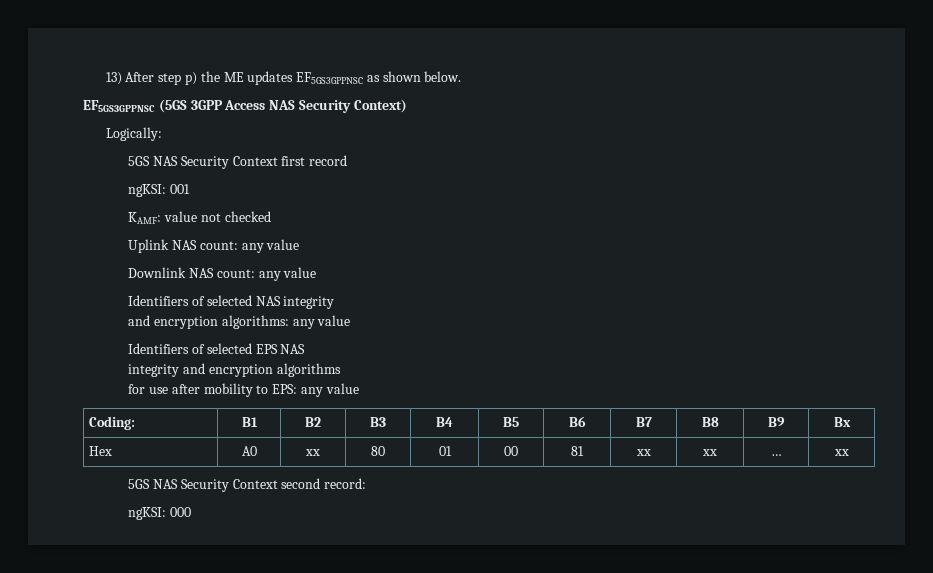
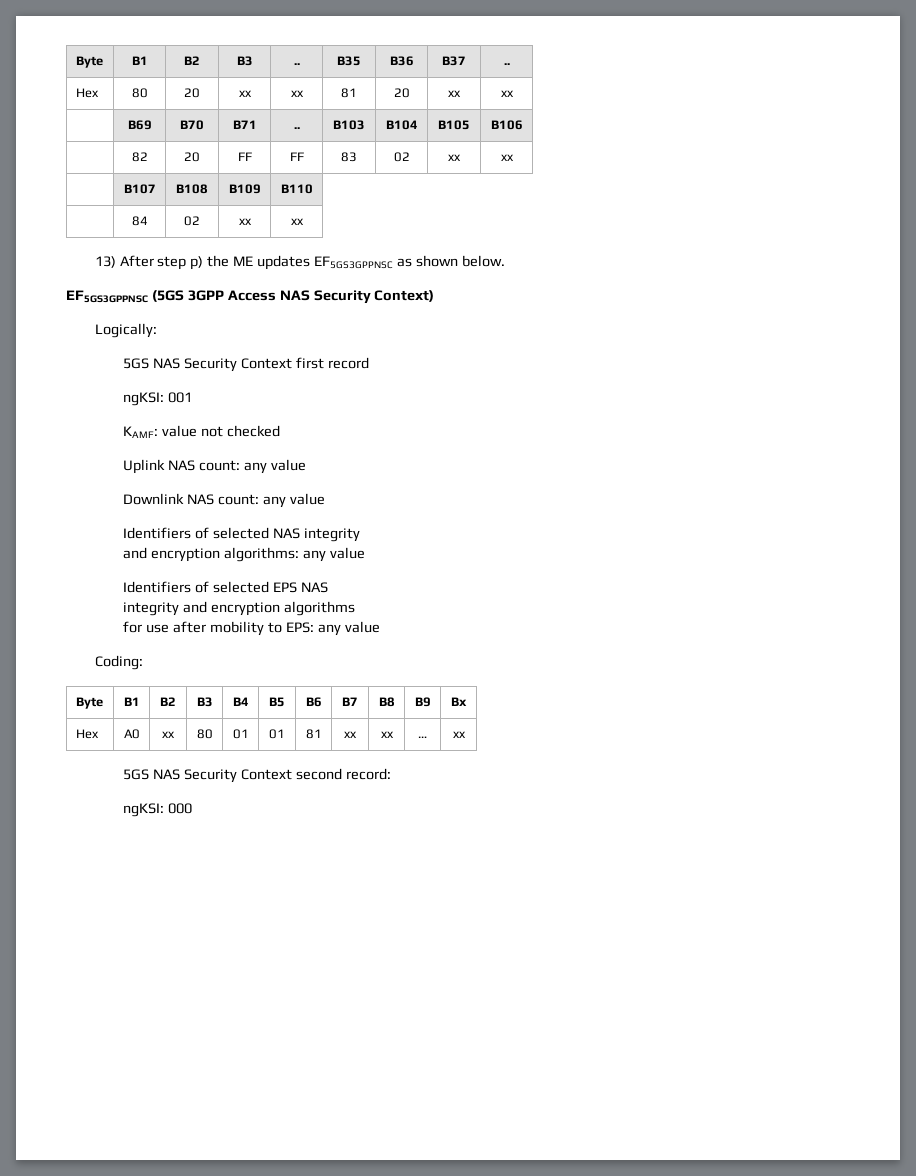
(105, 78) none -> [75,56,103,68] [131,56,148,65] [184,56,200,65] [236,56,253,66] [293,63,300,65] [336,56,361,66] [389,56,414,66] [441,56,466,66] [503,63,510,65] [75,88,99,98] [131,88,148,98] [184,88,200,98] [238,90,252,97] [290,90,304,97] [340,88,357,98] [393,88,410,98] [447,90,461,97] [500,90,514,97] [127,120,152,130] [180,120,204,130] [232,120,257,129] [293,127,300,129] [332,120,365,130] [385,120,418,130] [437,120,470,130] [490,120,523,130] [131,152,148,162] [184,152,200,162] [237,152,252,161] [289,152,304,161] [340,152,357,162] [393,152,410,162] [447,154,461,161] [500,154,514,161] [123,184,156,194] [176,184,208,194] [228,184,261,194] [280,184,313,194] [131,216,148,226] [184,216,200,226] [238,218,252,225] [290,218,304,225] Byte | B1 | B2 | B3 | .. | B35 | B36 | B37 | .. // Hex | 80 | 20 | xx | xx | 81 | 20 | xx | xx // | B69 | B70 | B71 | .. | B103 | B104 | B105 | B106 // | 82 | 20 | FF | FF | 83 | 02 | xx | xx // | B107 | B108 | B109 | B110 // | 84 | 02 | xx | xx //
[88,416,135,430] // Coding: -> [94,655,143,670] [75,697,103,709] // Coding: // Byte
[504,446,518,456] 00 -> [269,729,285,739] 01

